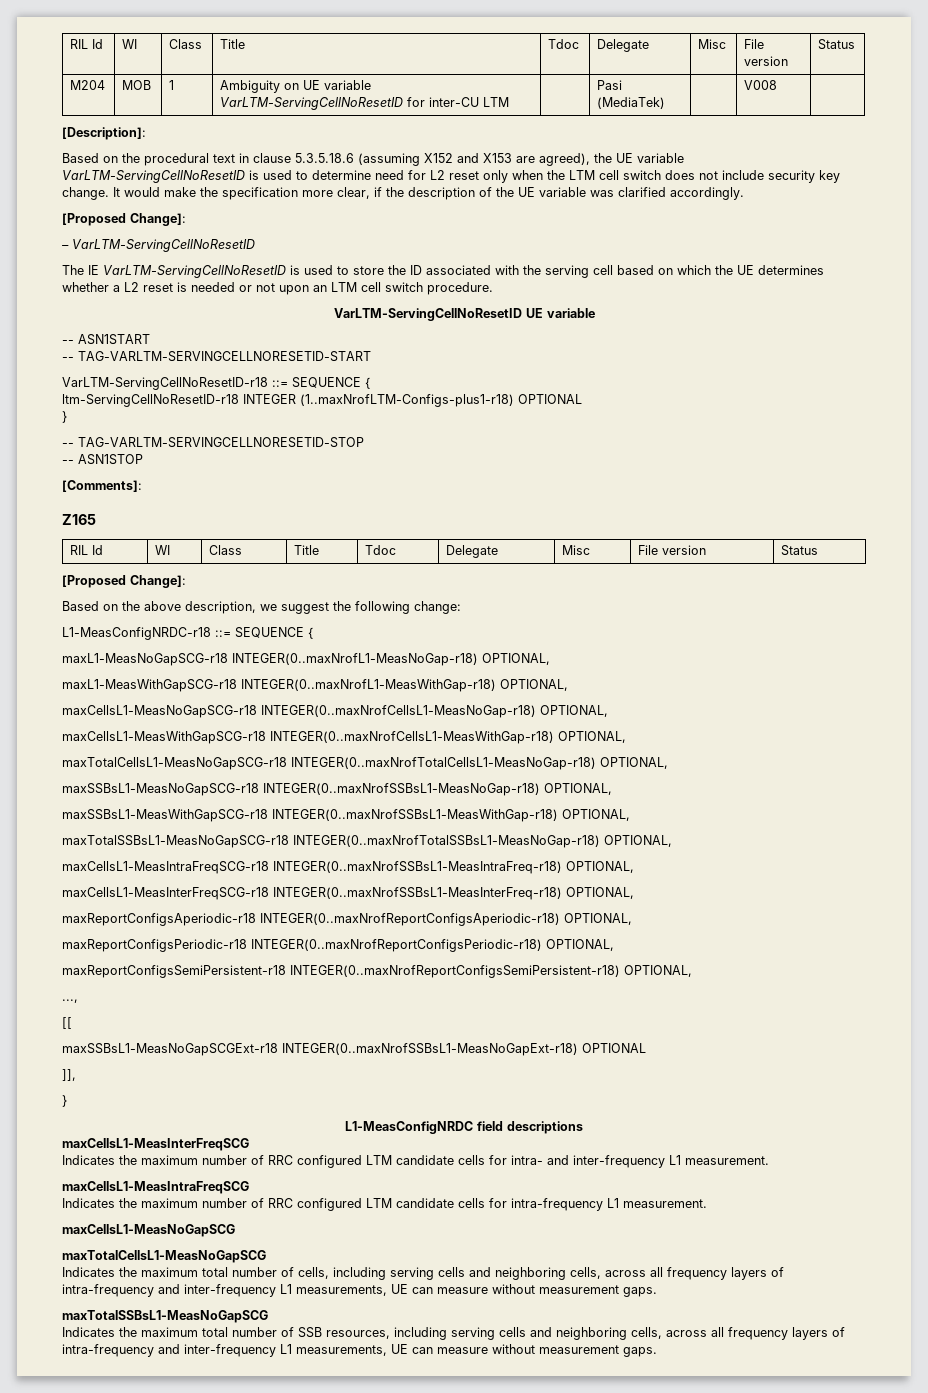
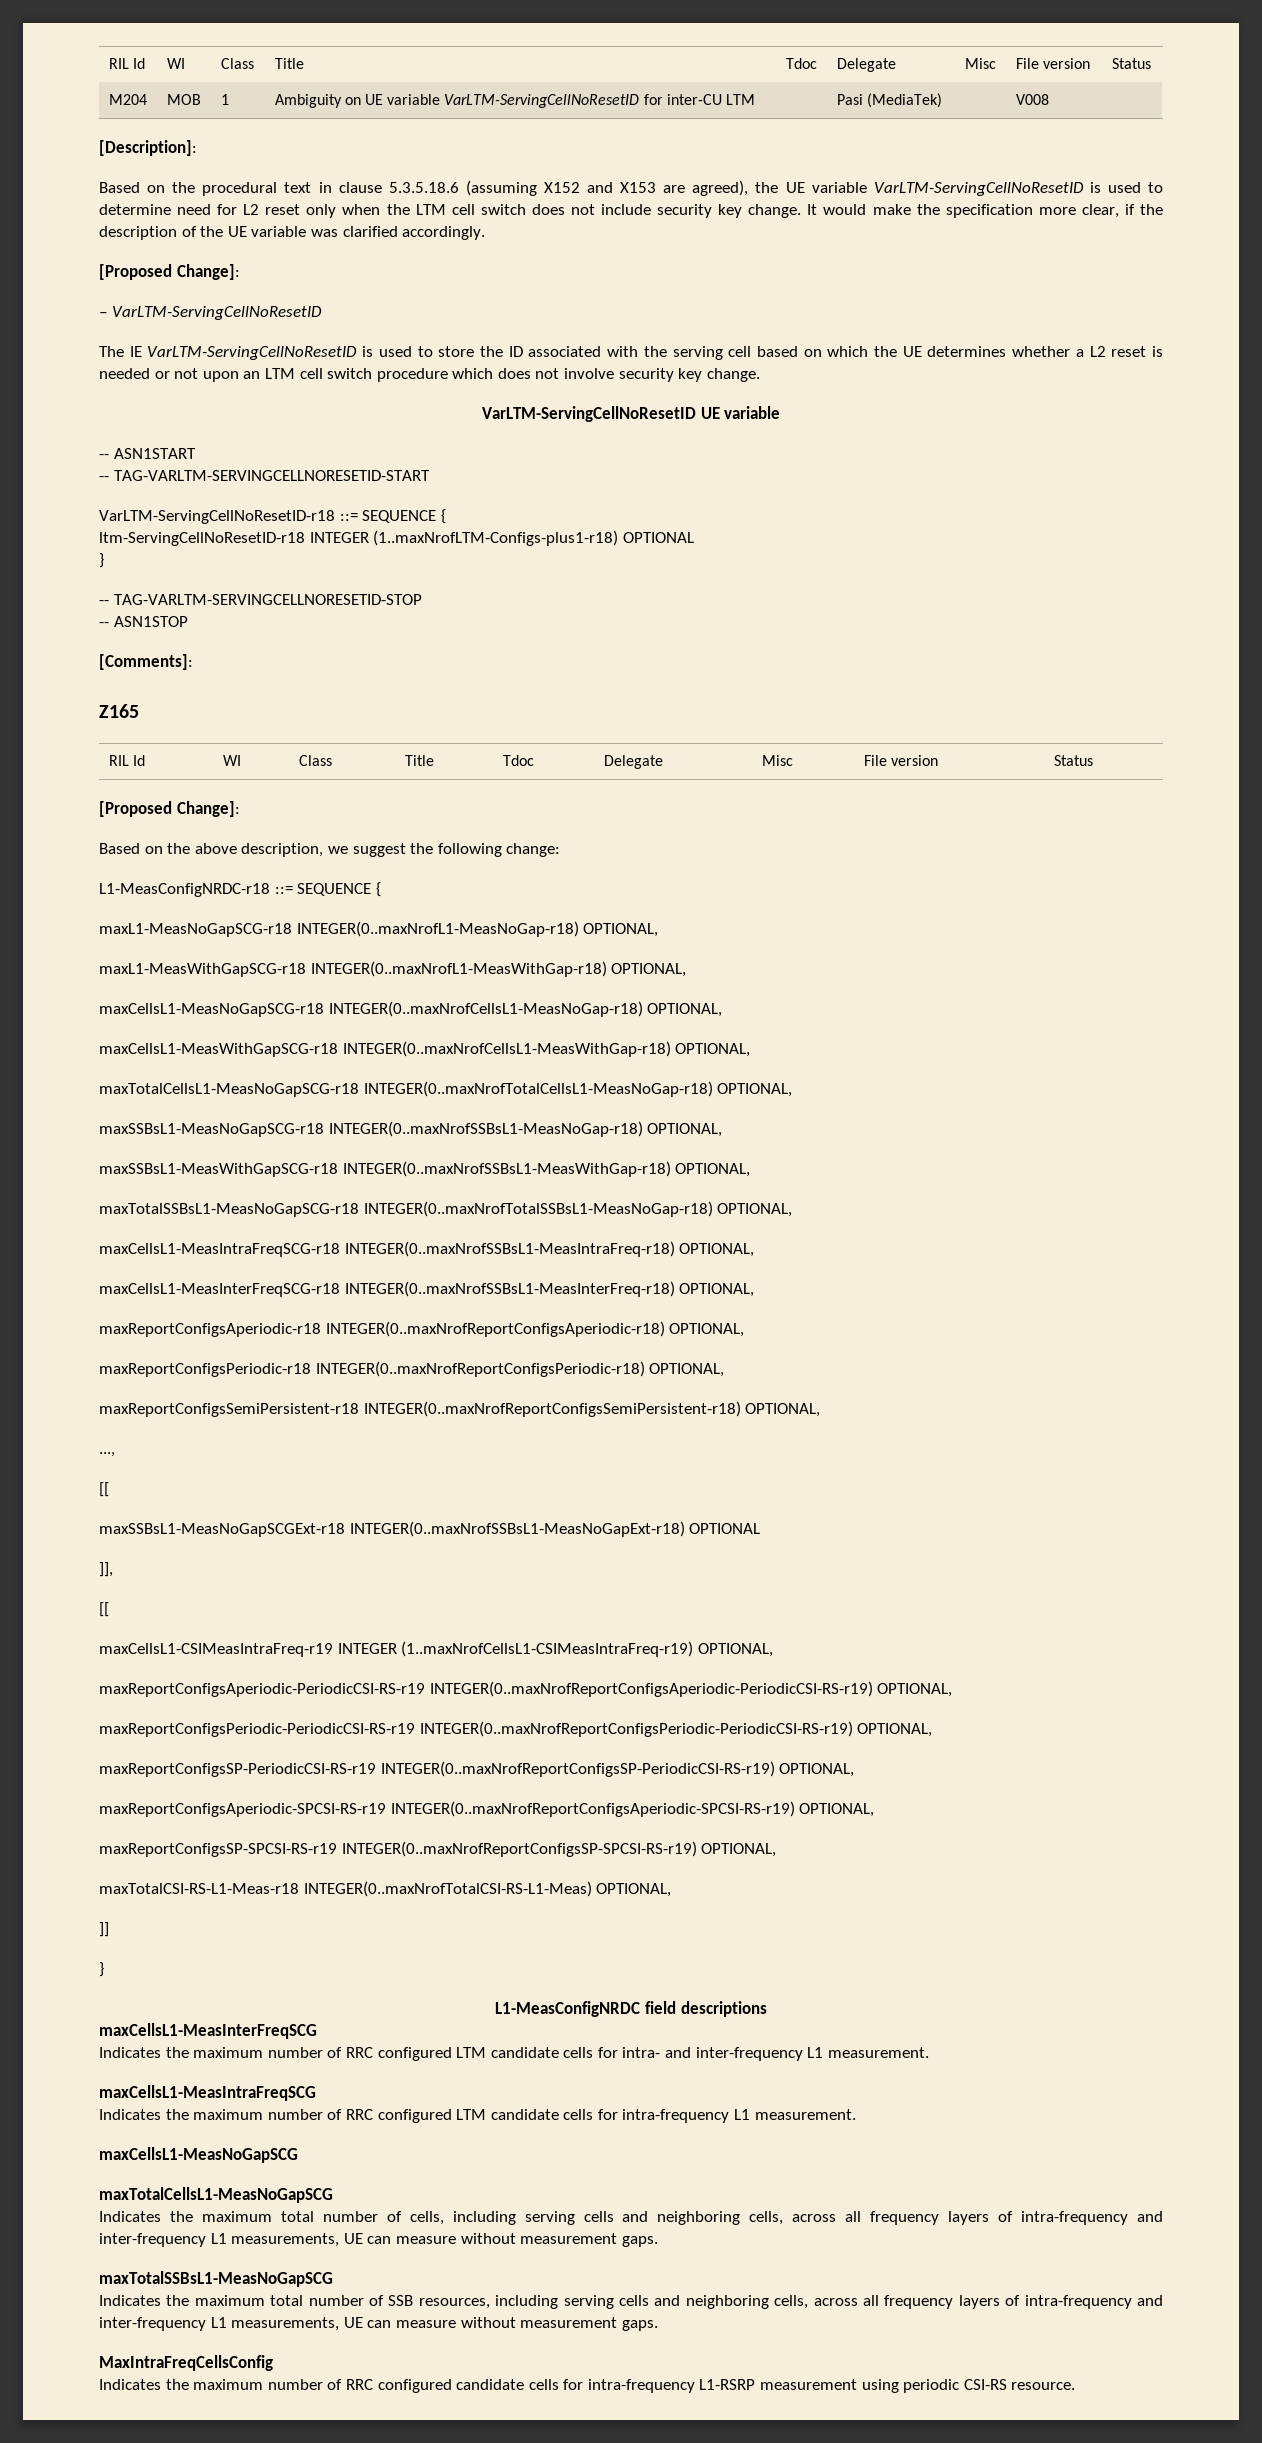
[427,282,493,295] procedure. -> [376,368,760,382] procedure which does not involve security key change.
(76, 1075) none -> [99,1602,109,1617] [99,1641,773,1657] [99,1681,953,1697] [99,1721,933,1737] [99,1761,855,1777] [99,1801,875,1817] [99,1841,777,1857] [99,1881,672,1897] [99,1922,109,1937] // [[ // maxCellsL1-CSIMeasIntraFreq-r19 INTEGER (1..maxNrofCellsL1-CSIMeasIntraFreq-r19) OPTIONAL, // maxReportConfigsAperiodic-PeriodicCSI-RS-r19 INTEGER(0..maxNrofReportConfigsAperiodic-PeriodicCSI-RS-r19) OPTIONAL, // maxReportConfigsPeriodic-PeriodicCSI-RS-r19 INTEGER(0..maxNrofReportConfigsPeriodic-PeriodicCSI-RS-r19) OPTIONAL, // maxReportConfigsSP-PeriodicCSI-RS-r19 INTEGER(0..maxNrofReportConfigsSP-PeriodicCSI-RS-r19) OPTIONAL, // maxReportConfigsAperiodic-SPCSI-RS-r19 INTEGER(0..maxNrofReportConfigsAperiodic-SPCSI-RS-r19) OPTIONAL, // maxReportConfigsSP-SPCSI-RS-r19 INTEGER(0..maxNrofReportConfigsSP-SPCSI-RS-r19) OPTIONAL, // maxTotalCSI-RS-L1-Meas-r18 INTEGER(0..maxNrofTotalCSI-RS-L1-Meas) OPTIONAL, // ]]
(657, 1352) none -> [99,2355,273,2371] [99,2379,1076,2393] // MaxIntraFreqCellsConfig // Indicates the maximum number of RRC configured candidate cells for intra-frequency L1-RSRP measurement using periodic CSI-RS resource.

